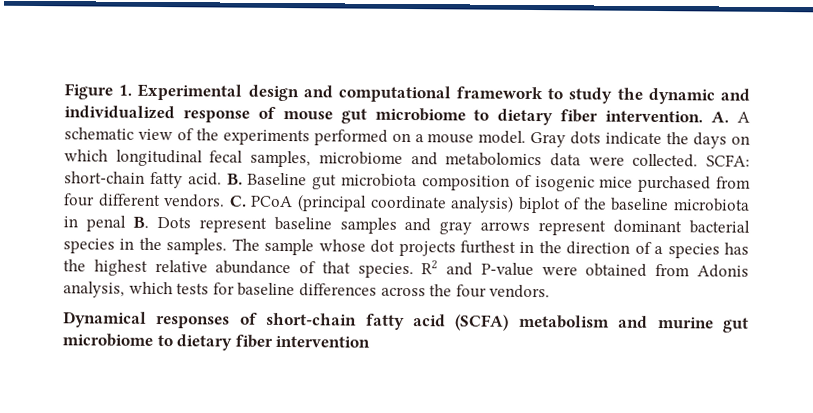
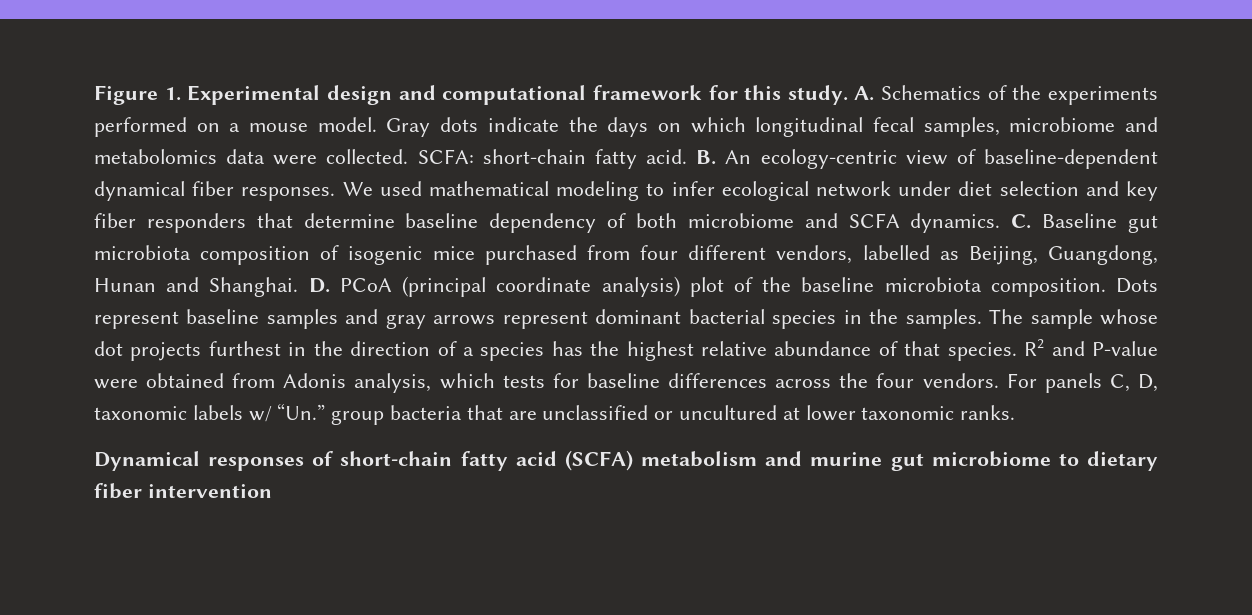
[547,87,750,105] [64,105,751,126] [64,127,173,141] to study the dynamic and individualized response of mouse gut microbiome to dietary fiber intervention. A. A schematic view -> [708,85,982,105] for this study. A. Schematics
(243, 179) none -> [725,149,1159,169] [94,181,1159,201] [94,213,1032,233] An ecology-centric view of baseline-dependent dynamical fiber responses. We used mathematical modeling to infer ecological network under diet selection and key fiber responders that determine baseline dependency of both microbiome and SCFA dynamics. C.
[163,194,247,208] vendors. C. -> [776,245,1159,265] [94,277,330,297] vendors, labelled as Beijing, Guangdong, Hunan and Shanghai. D.
[517,196,561,214] biplot -> [689,277,724,297] plot
[63,215,149,232] in penal B. -> [990,278,1106,297] composition.
(551, 291) none -> [1006,373,1158,393] [94,403,1016,425] For panels C, D, taxonomic labels w/ “Un.” group bacteria that are unclassified or uncultured at lower taxonomic ranks.

